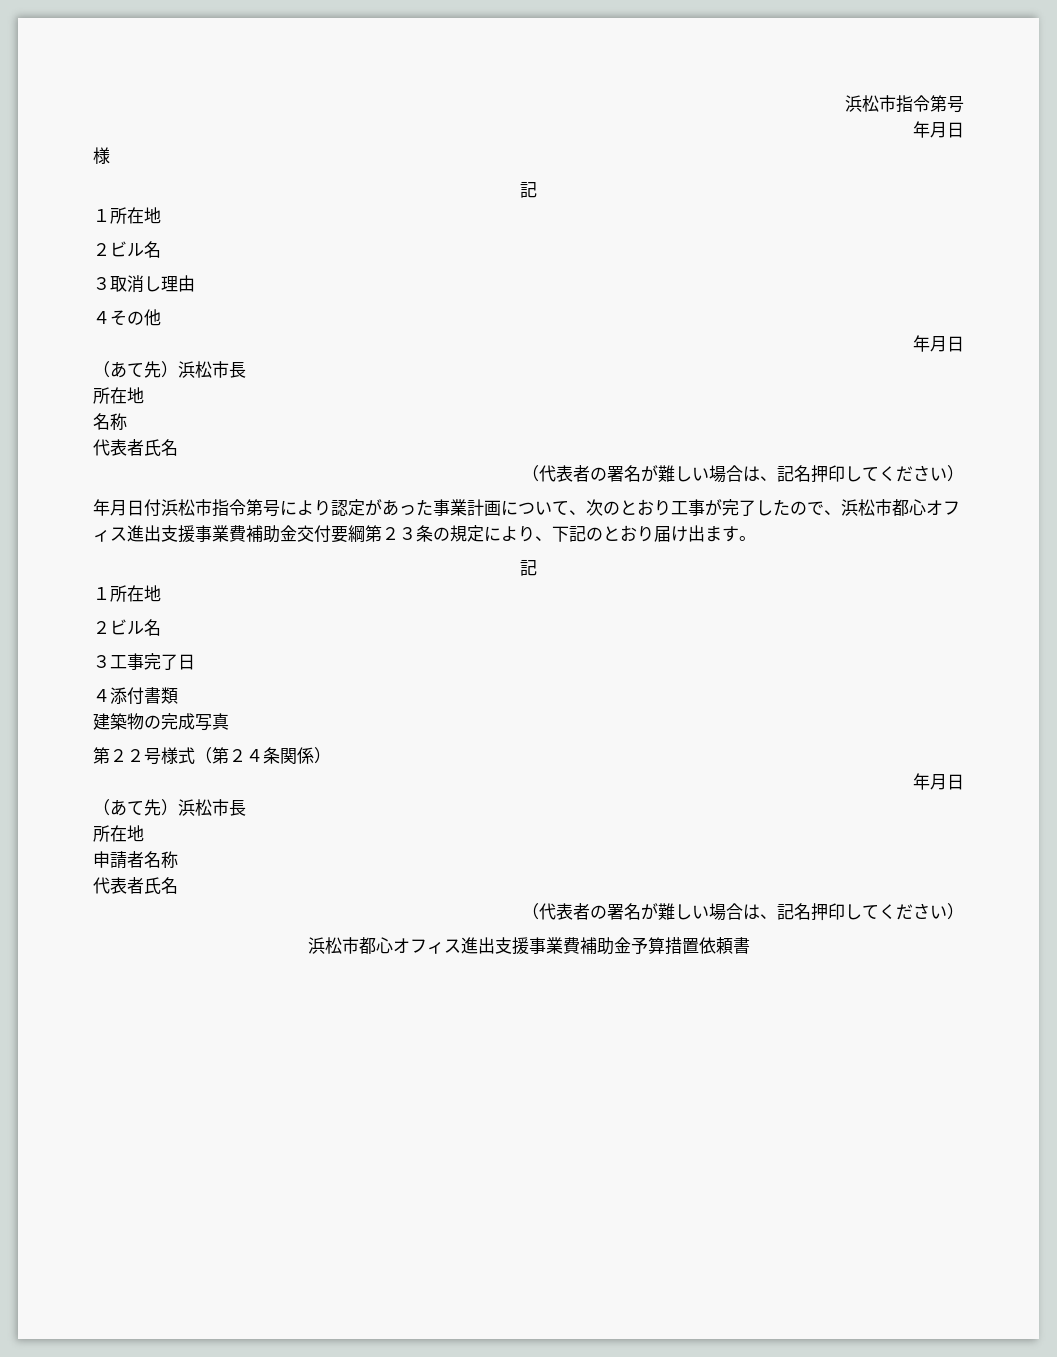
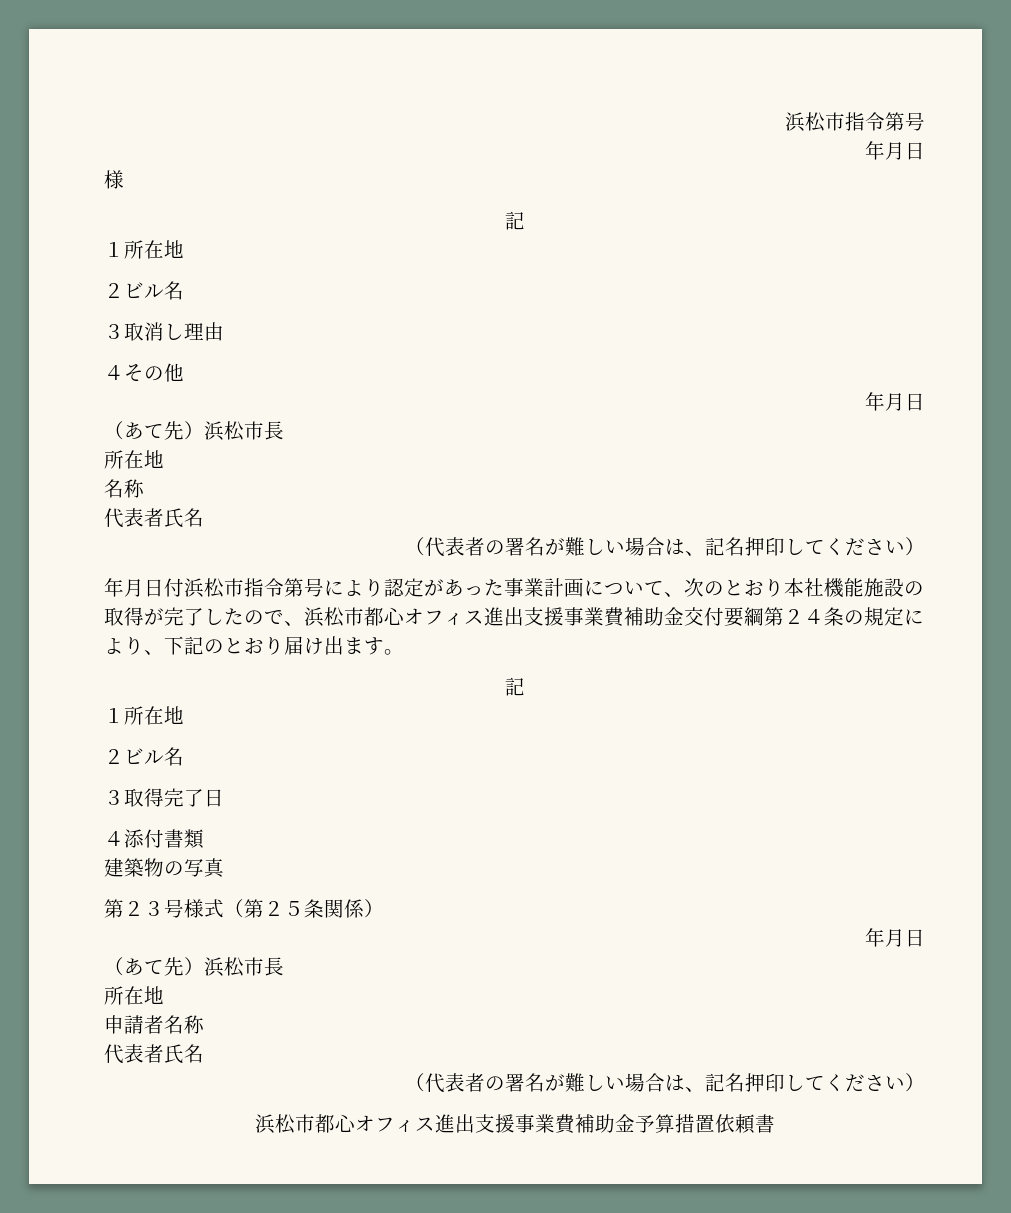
[671,499,705,516] 工事 -> [784,578,924,598] [104,607,144,626] 本社機能施設の取得
[399,527,416,540] ３ -> [804,609,824,624] ４
[110,653,144,670] 工事 -> [124,788,164,807] 取得
[161,713,195,730] 完成 -> (184, 868) none
[127,749,144,762] ２ -> [144,901,164,916] ３
[246,749,263,762] ４ -> [284,901,304,916] ５

